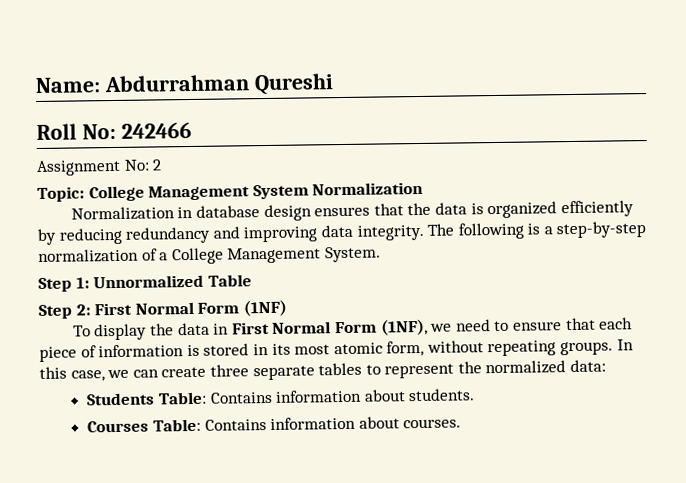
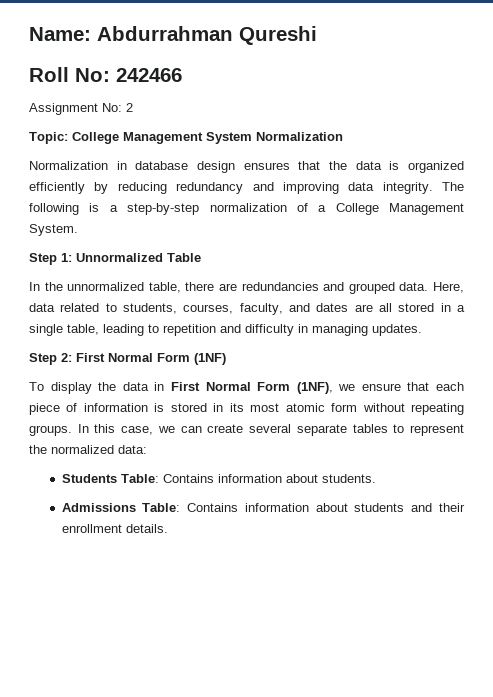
(252, 280) none -> [29,282,465,294] [29,303,465,315] [29,324,422,336] // In the unnormalized table, there are redundancies and grouped data. Here, data related to students, courses, faculty, and dates are all stored in a single table, leading to repetition and difficulty in managing updates.
[455,319,510,332] need to -> (356, 387) none
[386,340,425,357] form, -> [331,403,358,412] form
[209,364,249,377] three -> [249,424,292,433] several
[87,416,462,433] Courses Table: Contains information about courses. -> [61,503,466,512] [61,524,168,533] Admissions Table: Contains information about students and their enrollment details.

